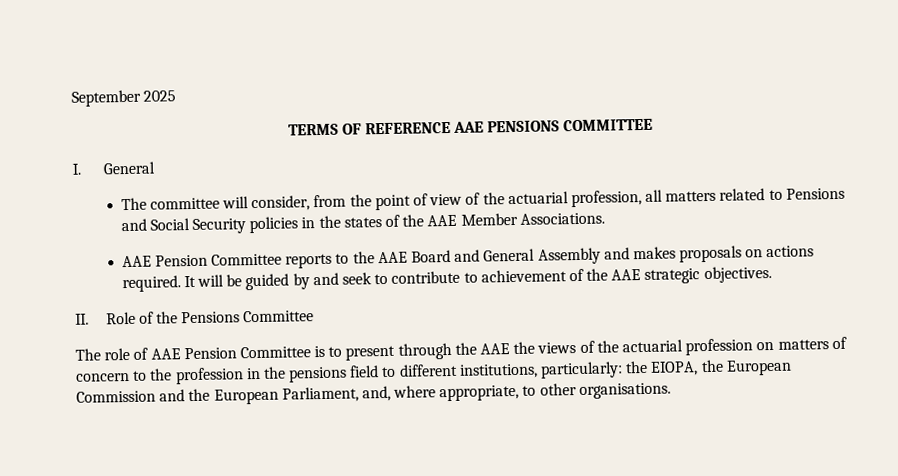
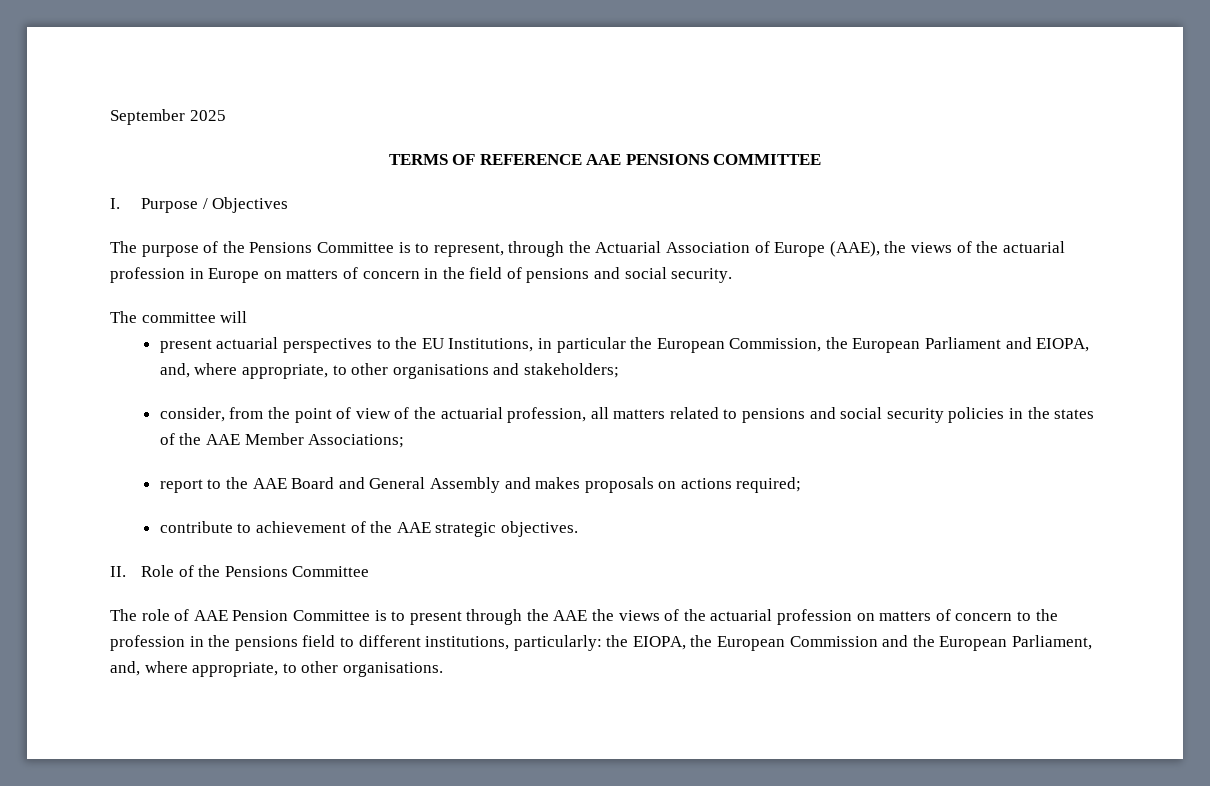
[102,161,155,175] [120,196,250,211] General // The committee will -> [141,197,289,213] [110,241,1065,257] [110,267,733,283] [110,311,248,323] [159,337,1090,353] [159,363,619,379] Purpose / Objectives // The purpose of the Pensions Committee is to represent, through the Actuarial Association of Europe (AAE), the views of the actuarial profession in Europe on matters of concern in the field of pensions and social security. // The committee will // present actuarial perspectives to the EU Institutions, in particular the European Commission, the European Parliament and EIOPA, and, where appropriate, to other organisations and stakeholders; //
[785,187,845,200] [120,218,247,234] Pensions and Social Security -> [742,407,944,423] pensions and social security
[519,212,605,225] [121,253,333,269] Associations. // AAE Pension Committee reports -> [308,434,405,448] [159,479,203,493] Associations; // report
[121,272,389,293] required. It will be guided by and seek to -> [736,477,802,493] required; //

